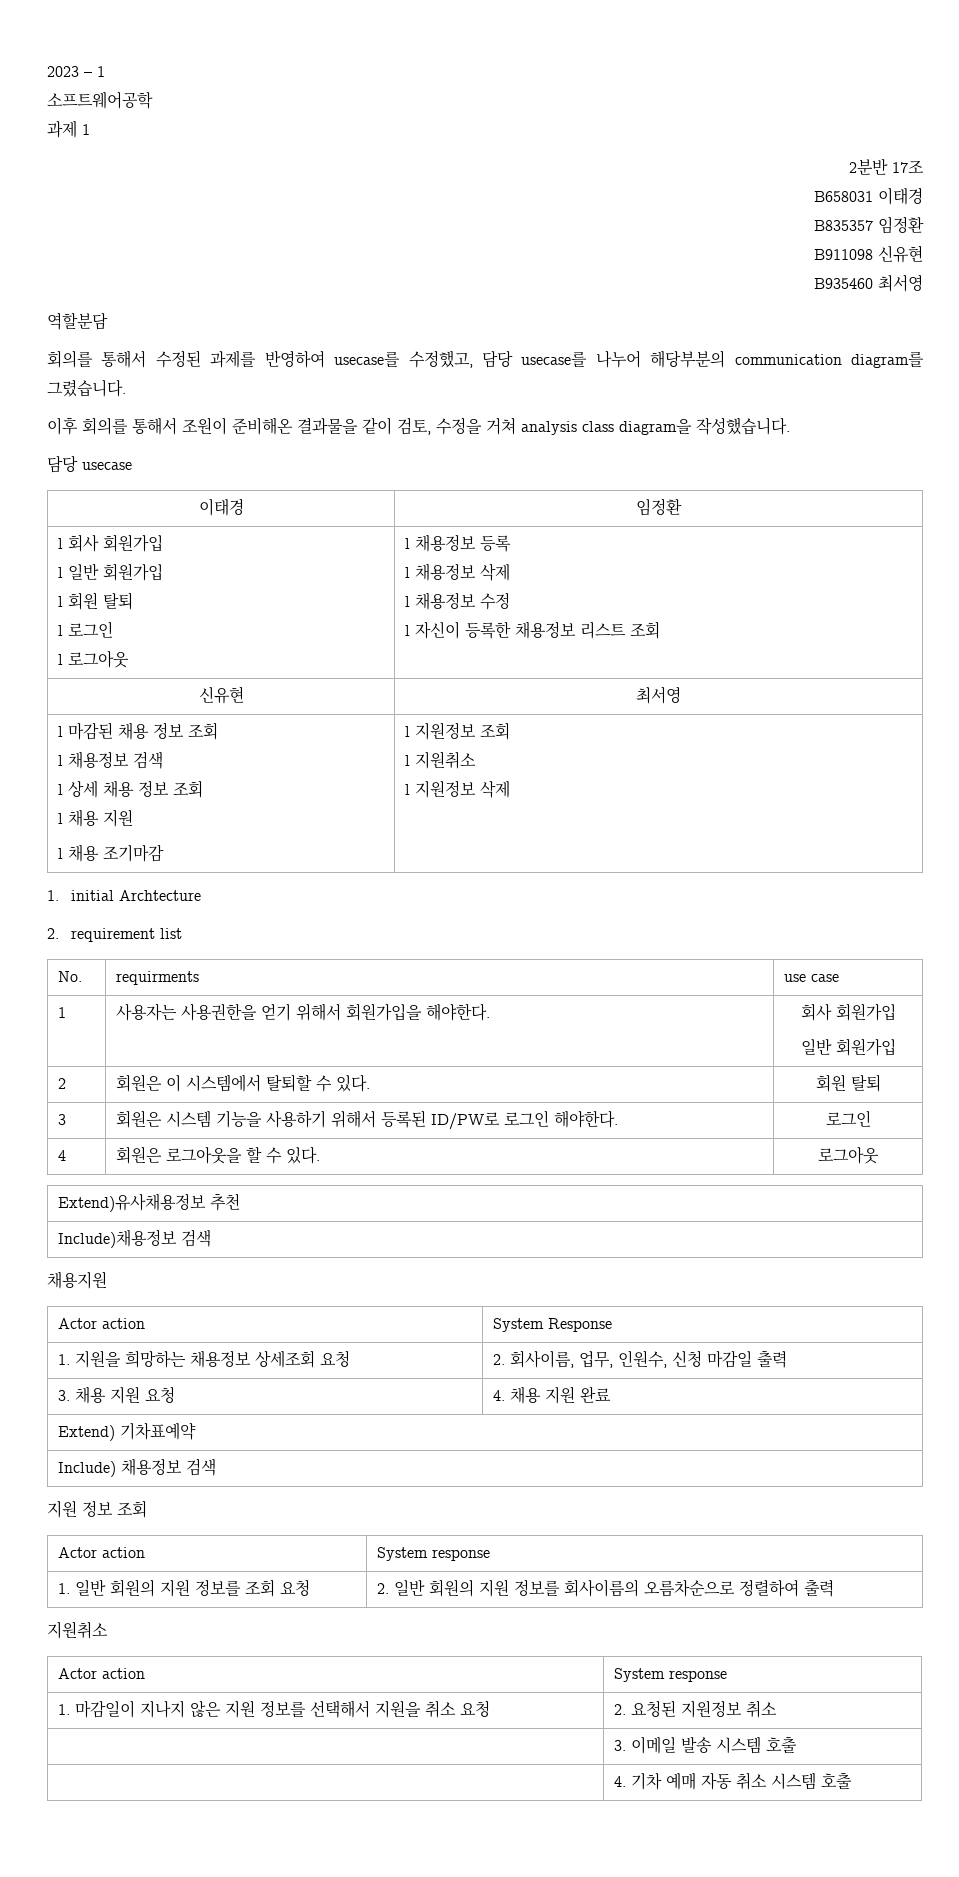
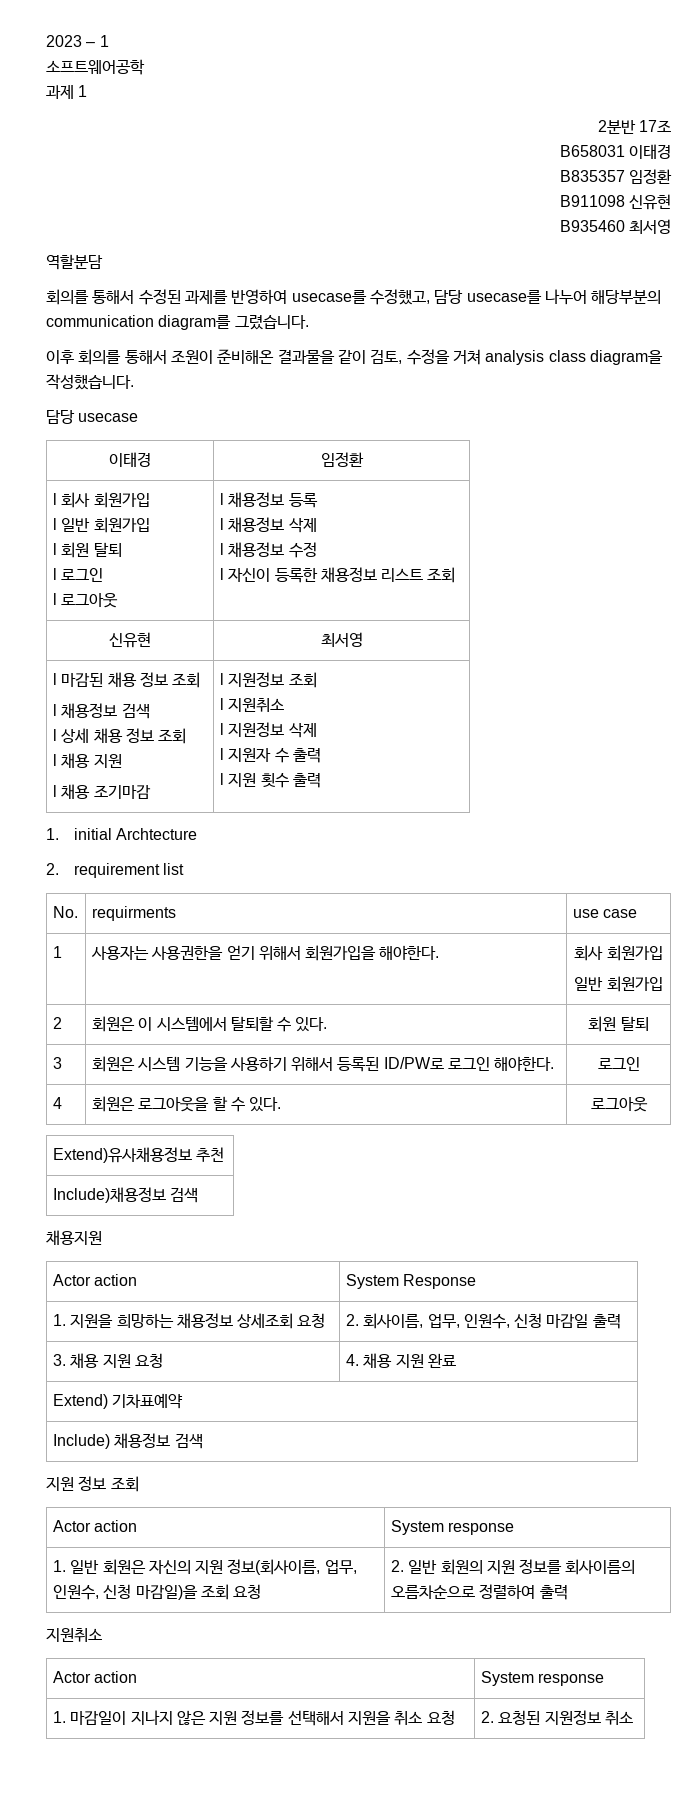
(510, 789) none -> [219,748,321,763] [219,773,321,788] // l 지원자 수 출력 // l 지원 횟수 출력
[109,1579,241,1597] 회원의 지원 정보를 -> [102,1559,357,1575] [52,1584,198,1600] 회원은 자신의 지원 정보(회사이름, 업무, 인원수, 신청 마감일)을
[613,1736,797,1754] [613,1772,852,1790] // | 3. 이메일 발송 시스템 호출 // | 4. 기차 예매 자동 취소 시스템 호출 -> (633, 1718) none

